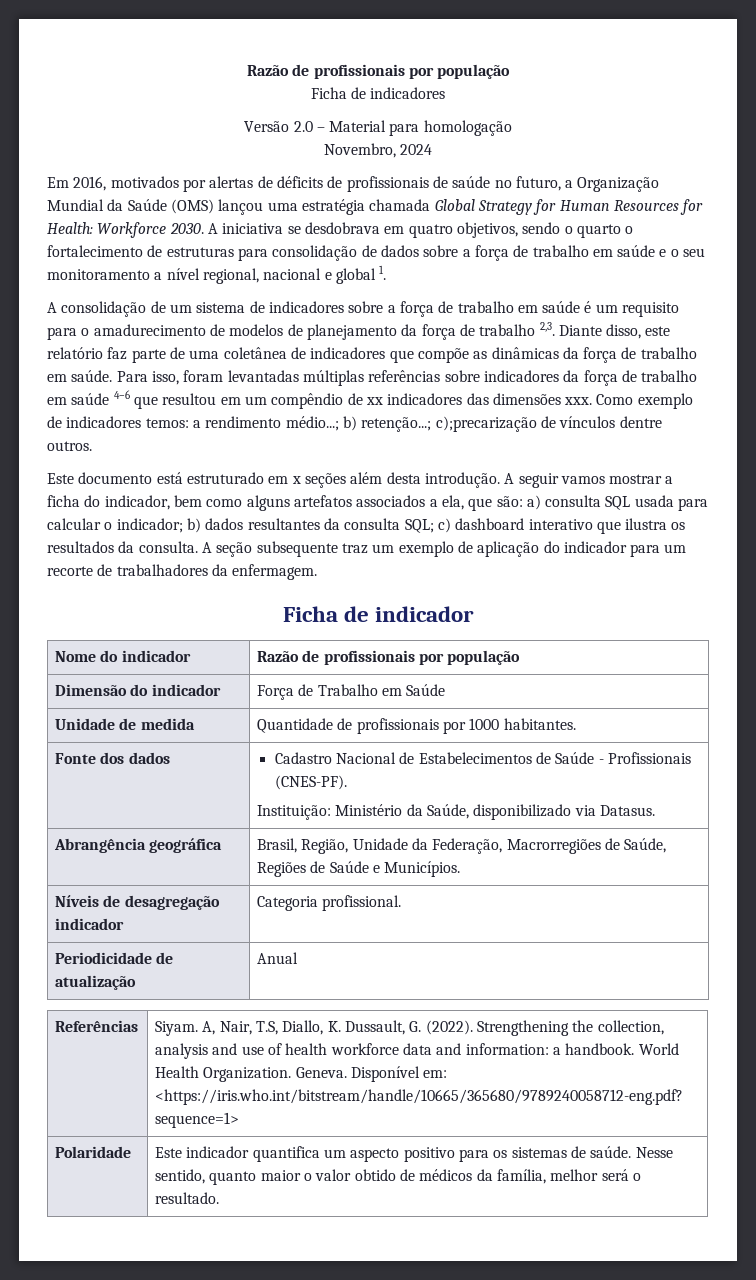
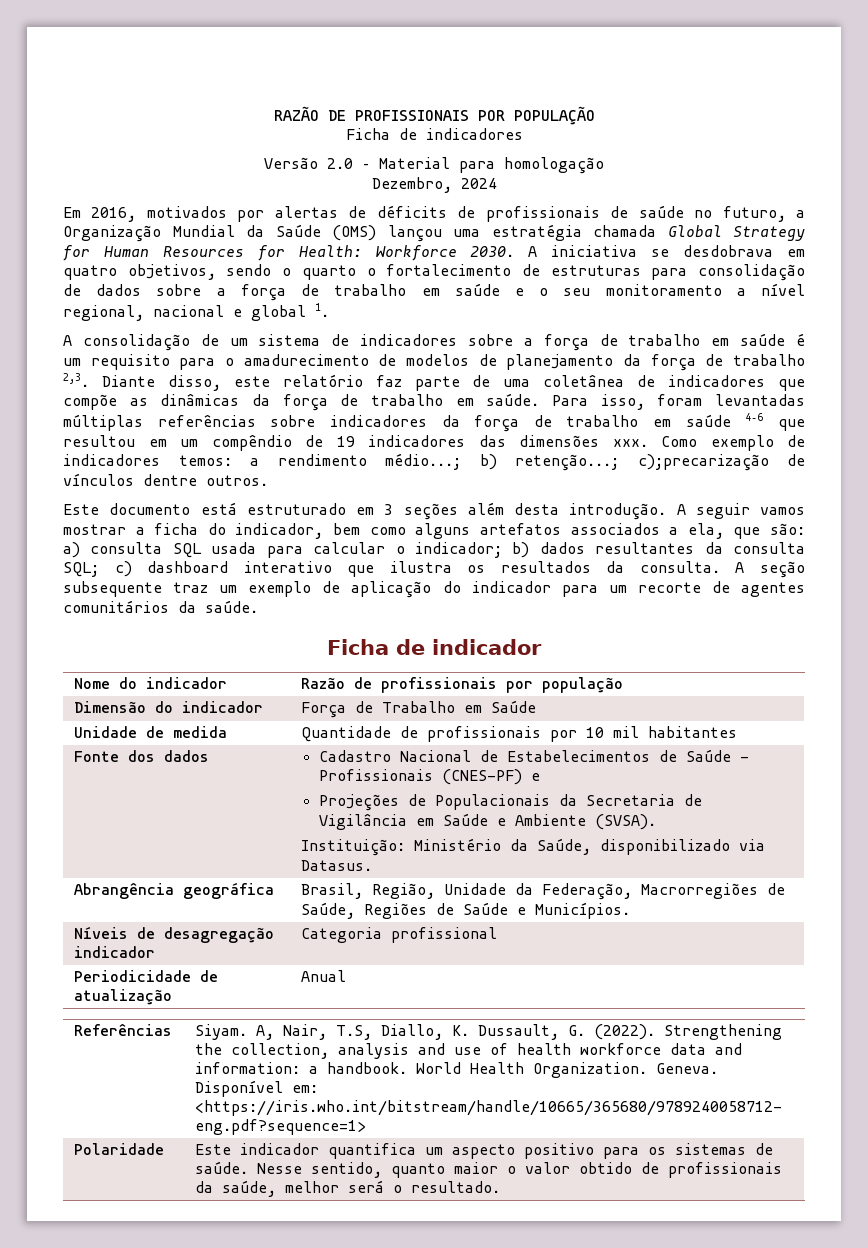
[246,64,511,79] Razão de profissionais por população -> [273,106,595,125] RAZÃO DE PROFISSIONAIS POR POPULAÇÃO
[323,143,396,158] Novembro, -> [371,177,452,193] Dezembro,
[365,397,383,405] xx -> [336,436,355,447] 19
[291,476,301,484] x -> [384,504,394,515] 3
[116,564,318,580] trabalhadores da enfermagem. -> [741,582,805,597] [63,600,258,613] agentes comunitários da saúde.
[469,718,576,730] 1000 habitantes. -> [586,726,738,738] 10 mil habitantes
[274,775,347,790] (CNES-PF). -> [441,769,540,785] [318,794,702,811] [318,813,656,830] (CNES-PF) e // Projeções de Populacionais da Secretaria de Vigilância em Saúde e Ambiente (SVSA).
[322,895,402,911] profissional. -> [391,927,498,943] profissional
[419,1169,546,1184] médicos da família, -> [668,1162,783,1178] [195,1180,277,1197] profissionais da saúde,

